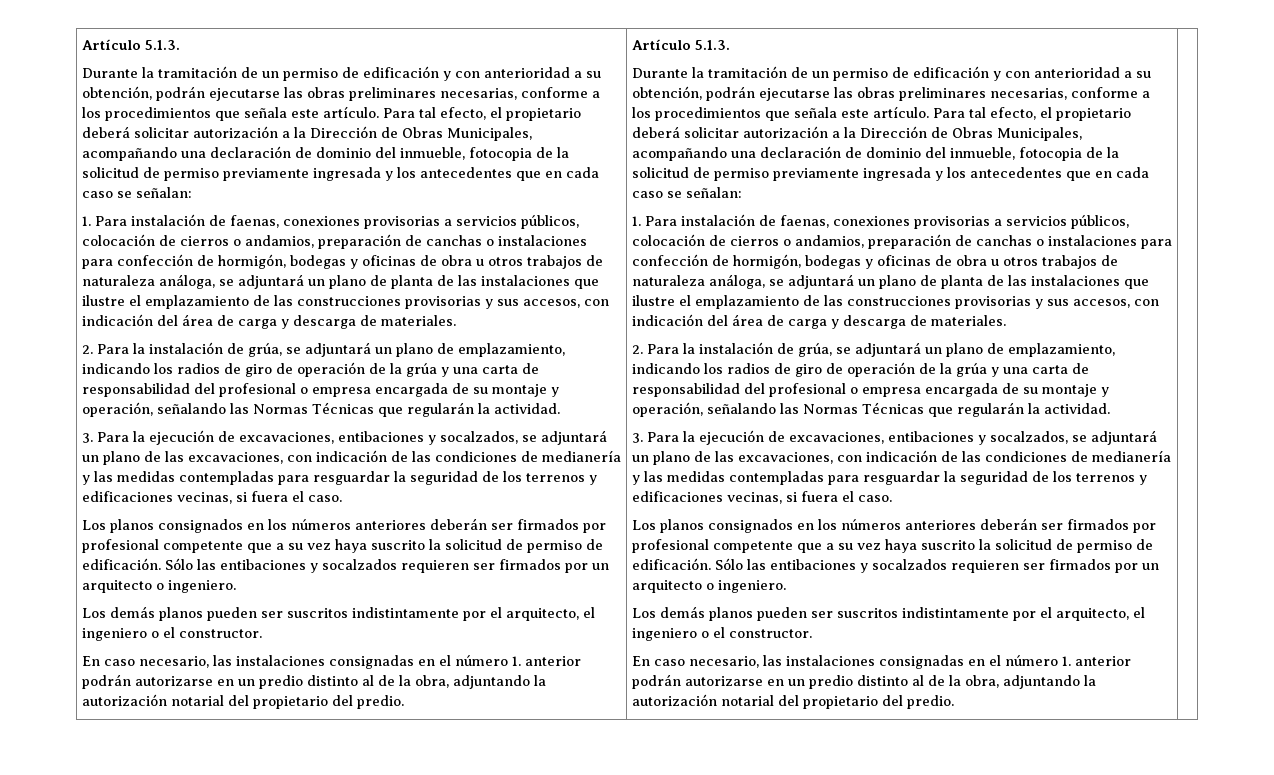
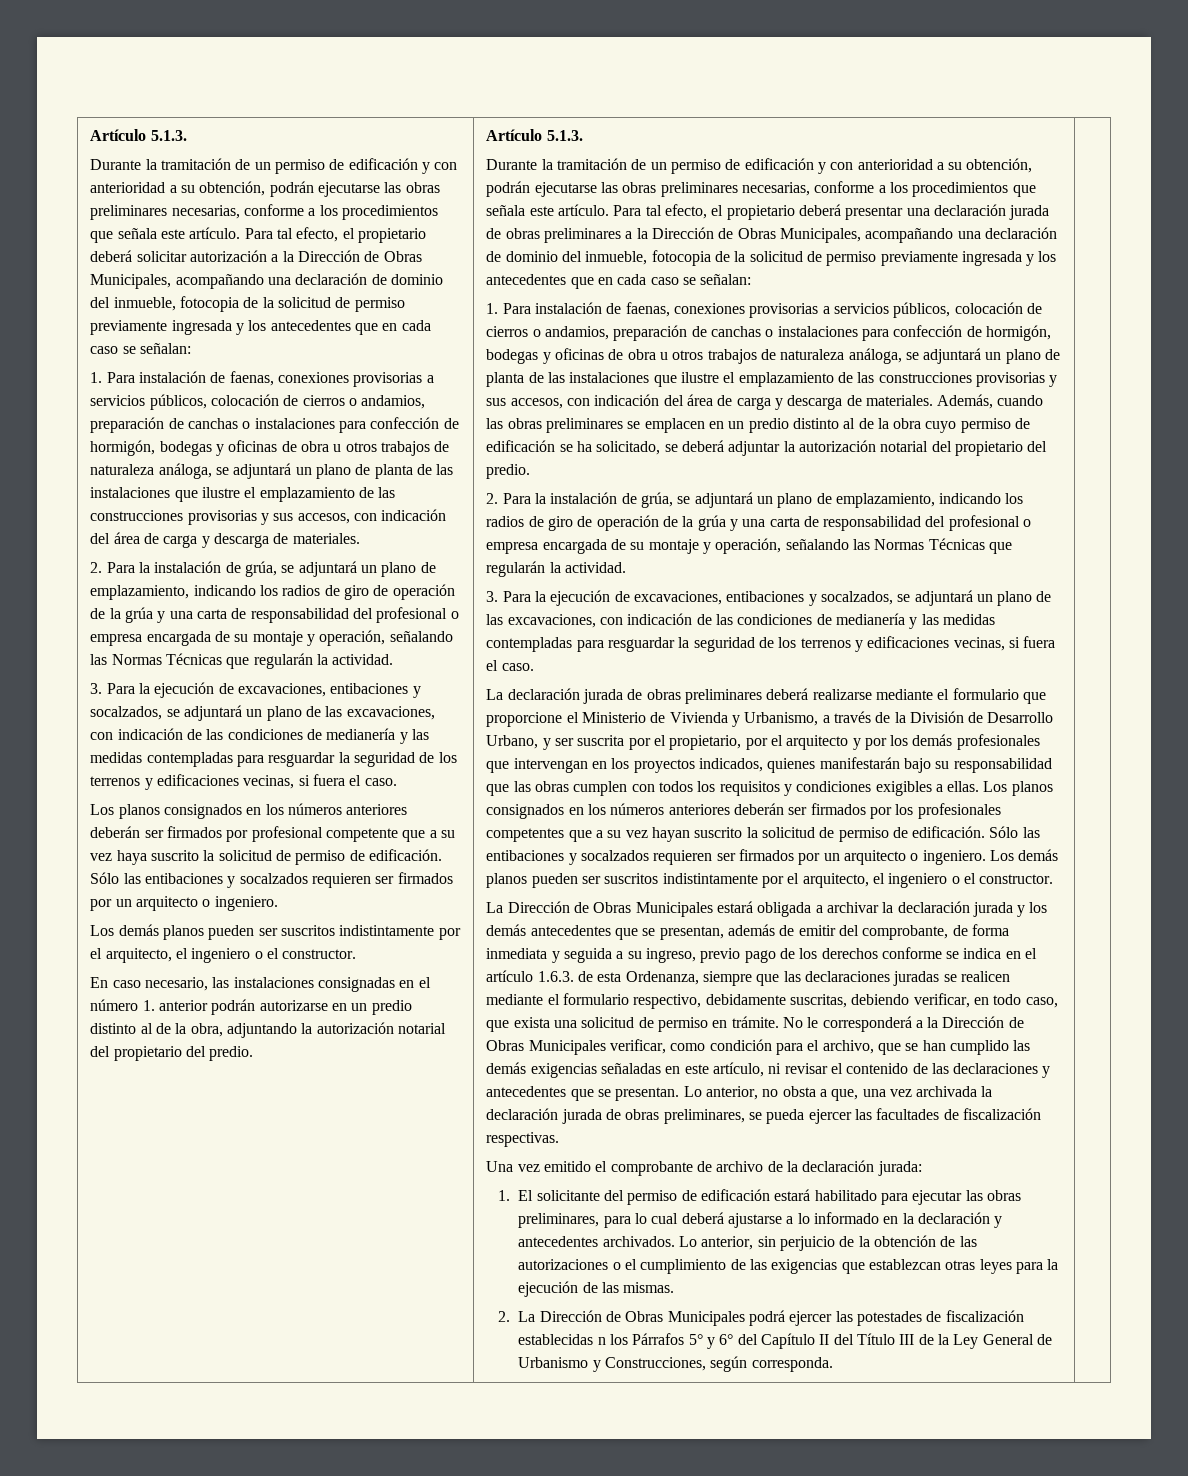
[683,126,828,138] solicitar autorización -> [845,204,1050,220] [486,228,621,243] presentar una declaración jurada de obras preliminares
(1006, 320) none -> [937,394,1044,409] [486,418,1031,433] [486,440,1048,456] [486,464,531,479] Además, cuando las obras preliminares se emplacen en un predio distinto al de la obra cuyo permiso de edificación se ha solicitado, se deberá adjuntar la autorización notarial del propietario del predio.
(892, 498) none -> [486,688,1046,704] [486,711,1054,727] [486,734,1040,750] [486,757,1052,773] [486,781,980,796] La declaración jurada de obras preliminares deberá realizarse mediante el formulario que proporcione el Ministerio de Vivienda y Urbanismo, a través de la División de Desarrollo Urbano, y ser suscrita por el propietario, por el arquitecto y por los demás profesionales que intervengan en los proyectos indicados, quienes manifestarán bajo su responsabilidad que las obras cumplen con todos los requisitos y condiciones exigibles a ellas.
[631,539,917,553] profesional competente que a su vez haya -> [895,803,1001,819] [486,827,690,842] los profesionales competentes que a su vez hayan
(786, 586) // -> (986, 857) none
[631,655,1131,669] [631,674,1096,689] [631,694,954,709] En caso necesario, las instalaciones consignadas en el número 1. anterior podrán autorizarse en un predio distinto al de la obra, adjuntando la autorización notarial del propietario del predio. -> [486,901,1048,917] [486,924,1009,940] [486,947,1038,963] [486,970,1010,986] [486,993,1058,1009] [486,1016,1024,1032] [486,1039,1031,1055] [486,1062,1051,1078] [486,1086,993,1101] [486,1108,1041,1124] [486,1132,560,1147] [486,1160,922,1176] [498,1189,1021,1205] [518,1212,1003,1228] [518,1235,977,1251] [518,1259,1059,1274] [518,1281,675,1297] [498,1310,1024,1326] [518,1333,1052,1349] [518,1356,833,1372] La Dirección de Obras Municipales estará obligada a archivar la declaración jurada y los demás antecedentes que se presentan, además de emitir del comprobante, de forma inmediata y seguida a su ingreso, previo pago de los derechos conforme se indica en el artículo 1.6.3. de esta Ordenanza, siempre que las declaraciones juradas se realicen mediante el formulario respectivo, debidamente suscritas, debiendo verificar, en todo caso, que exista una solicitud de permiso en trámite. No le corresponderá a la Dirección de Obras Municipales verificar, como condición para el archivo, que se han cumplido las demás exigencias señaladas en este artículo, ni revisar el contenido de las declaraciones y antecedentes que se presentan. Lo anterior, no obsta a que, una vez archivada la declaración jurada de obras preliminares, se pueda ejercer las facultades de fiscalización respectivas. // Una vez emitido el comprobante de archivo de la declaración jurada: // 1. El solicitante del permiso de edificación estará habilitado para ejecutar las obras preliminares, para lo cual deberá ajustarse a lo informado en la declaración y antecedentes archivados. Lo anterior, sin perjuicio de la obtención de las autorizaciones o el cumplimiento de las exigencias que establezcan otras leyes para la ejecución de las mismas. // 2. La Dirección de Obras Municipales podrá ejercer las potestades de fiscalización establecidas n los Párrafos 5° y 6° del Capítulo II del Título III de la Ley General de Urbanismo y Construcciones, según corresponda.

